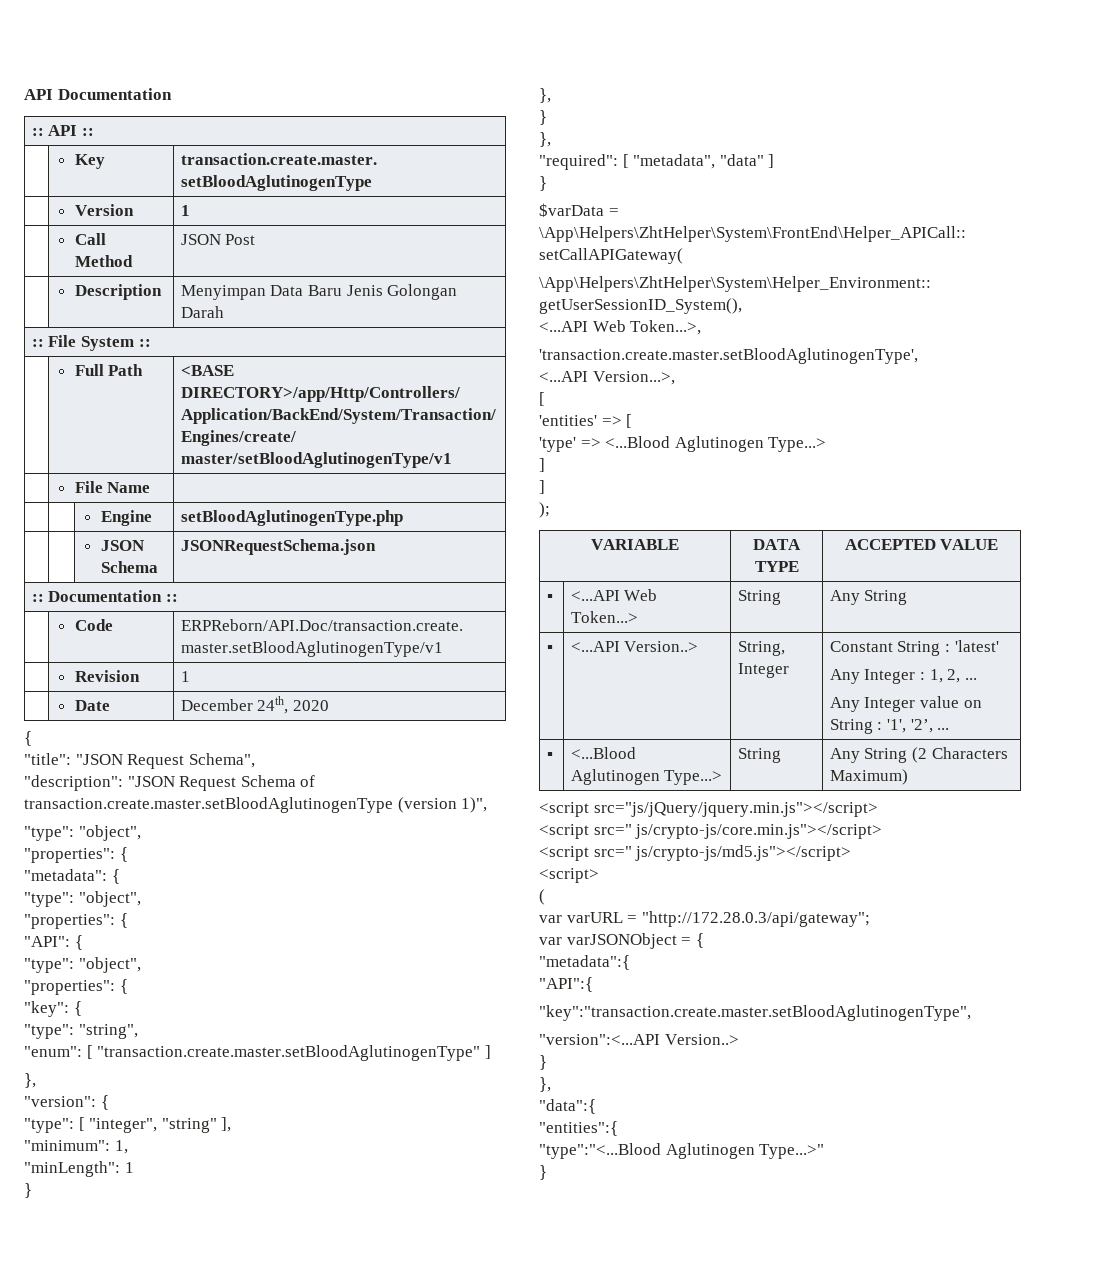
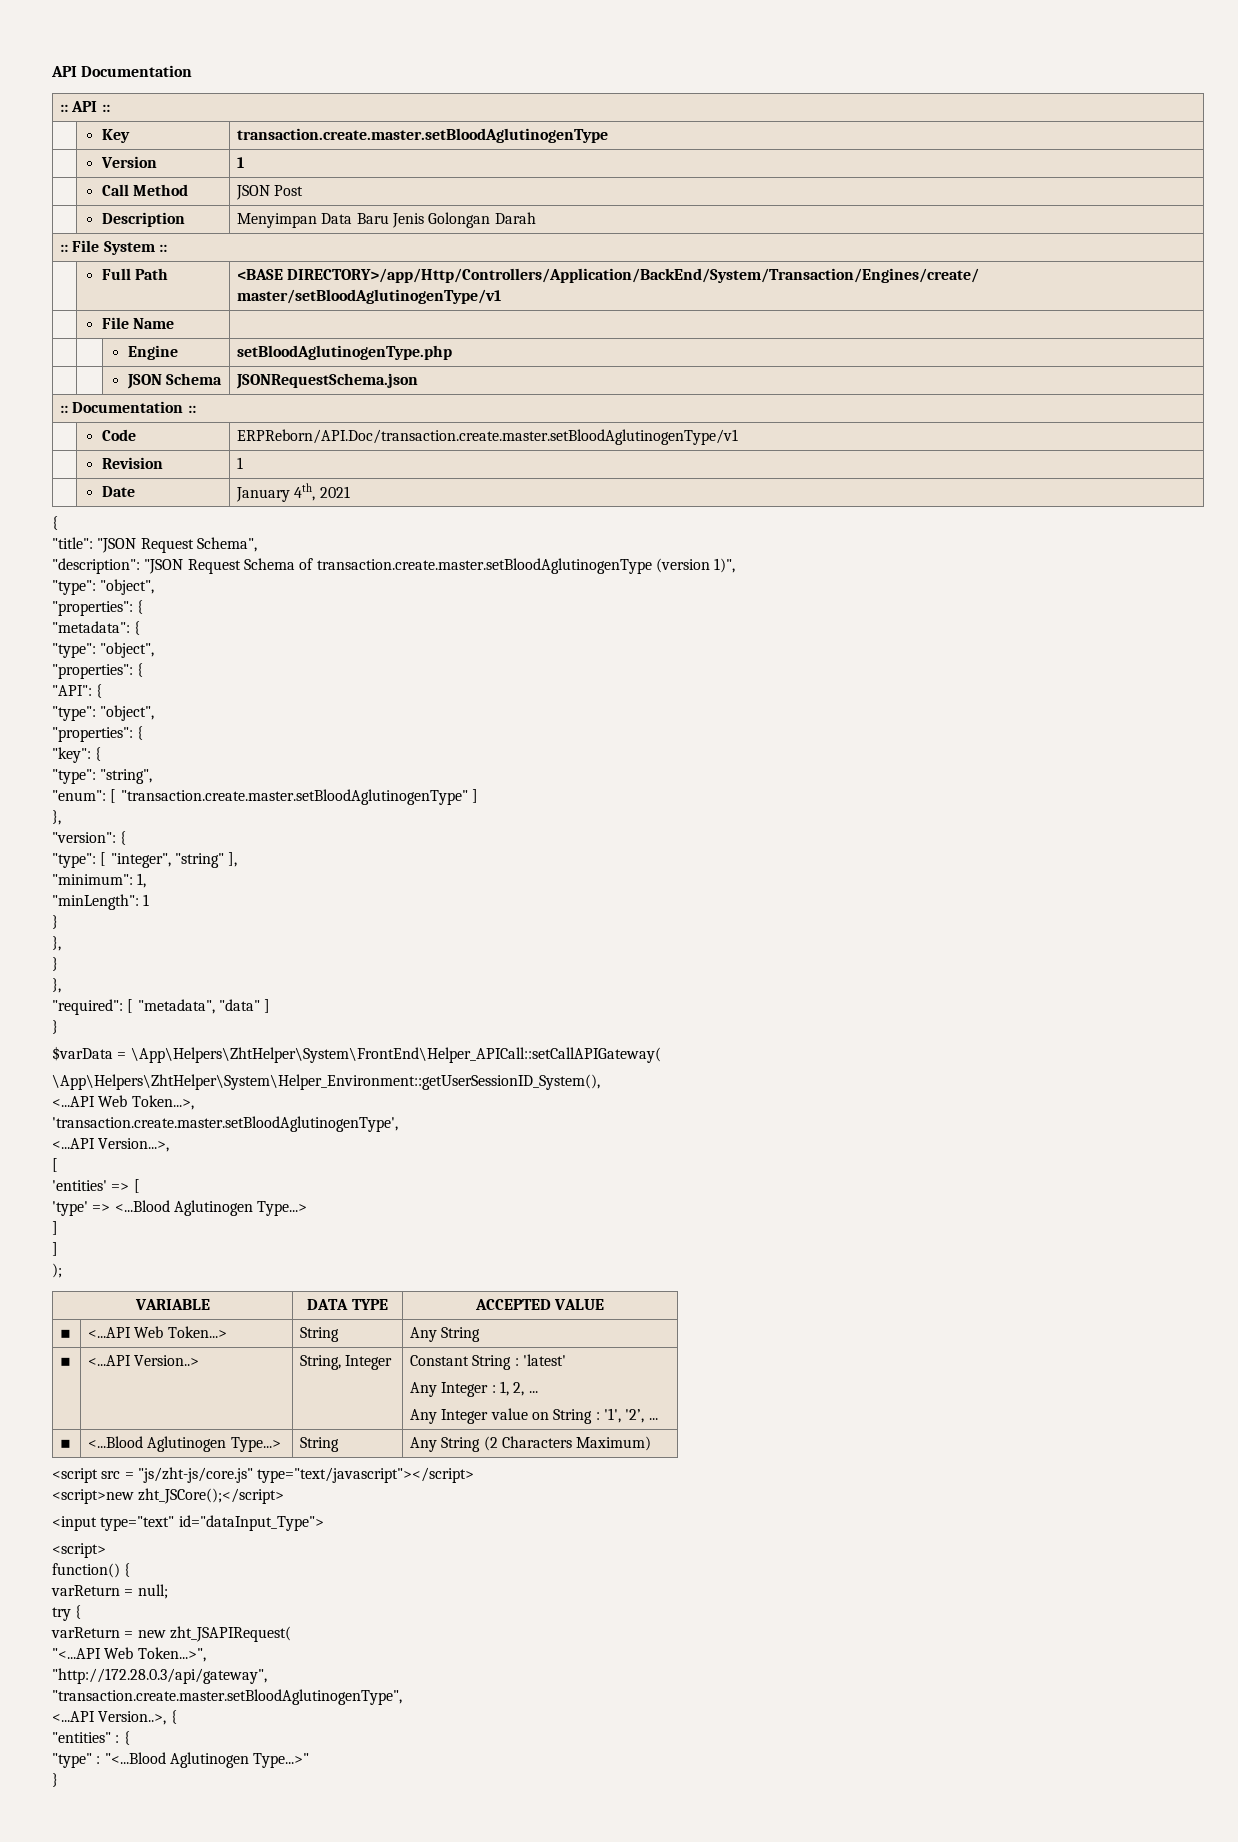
[180,696,329,714] December 24th, 2020 -> [236,483,350,502] January 4th, 2021
[593,802,878,817] [539,824,883,839] [539,845,852,861] [539,868,599,883] [539,889,545,905] [539,911,870,927] [539,933,704,949] [539,955,630,970] [539,977,593,992] [539,1005,971,1021] [539,1034,739,1045] [539,1055,547,1070] [539,1077,551,1092] [539,1099,596,1114] [539,1121,618,1136] [539,1143,661,1159] src="js/jQuery/jquery.min.js"></script> // <script src=" js/crypto-js/core.min.js"></script> // <script src=" js/crypto-js/md5.js"></script> // <script> // ( // var varURL = "http://172.28.0.3/api/gateway"; // var varJSONObject = { // "metadata":{ // "API":{ // "key":"transaction.create.master.setBloodAglutinogenType", // "version":<...API Version..> // } // }, // "data":{ // "entities":{ // "type":"<...Blood -> [101,1467,475,1483] [52,1488,285,1504] [52,1515,324,1531] [52,1543,106,1558] [52,1563,131,1578] [51,1584,168,1599] [52,1605,82,1621] [51,1626,291,1642] [52,1647,206,1662] [52,1668,267,1684] [52,1689,402,1705] [52,1710,177,1725] [52,1731,130,1745] [52,1752,166,1768] src = "js/zht-js/core.js" type="text/javascript"></script> // <script>new zht_JSCore();</script> // <input type="text" id="dataInput_Type"> // <script> // function() { // varReturn = null; // try { // varReturn = new zht_JSAPIRequest( // "<...API Web Token...>", // "http://172.28.0.3/api/gateway", // "transaction.create.master.setBloodAglutinogenType", // <...API Version..>, { // "entities" : { // "type" : "<...Blood

